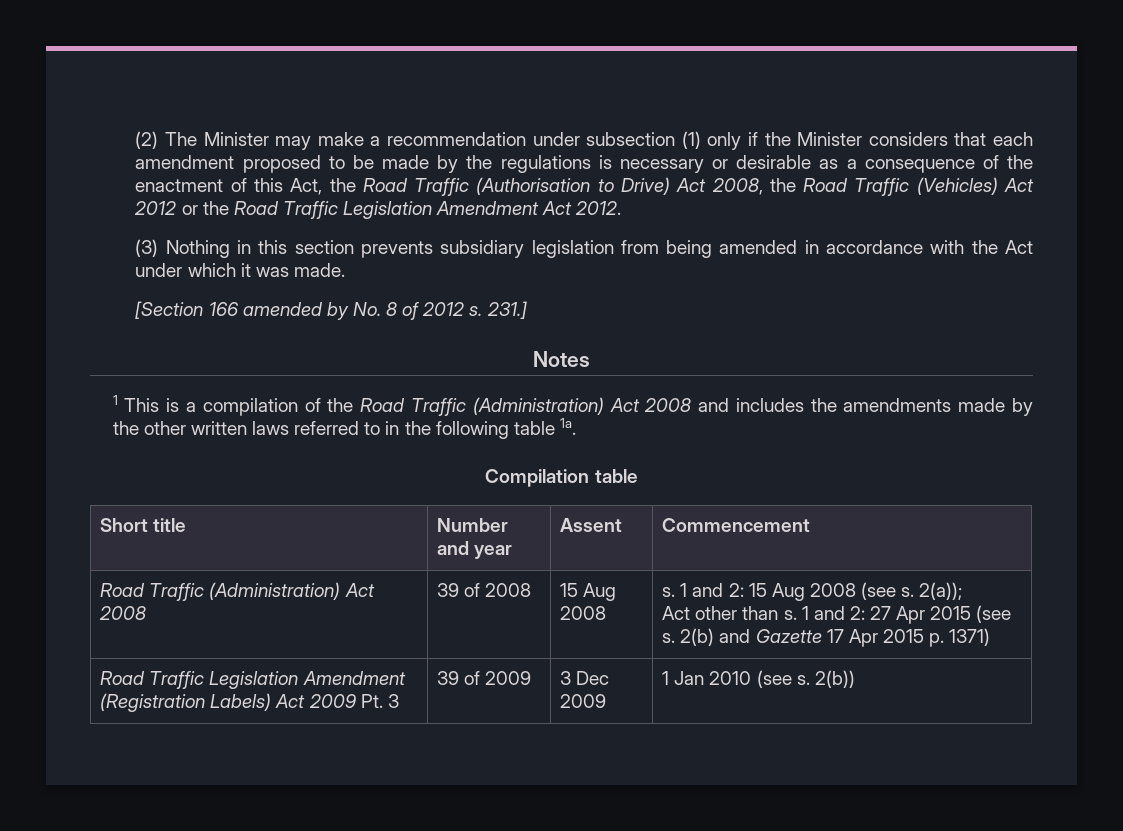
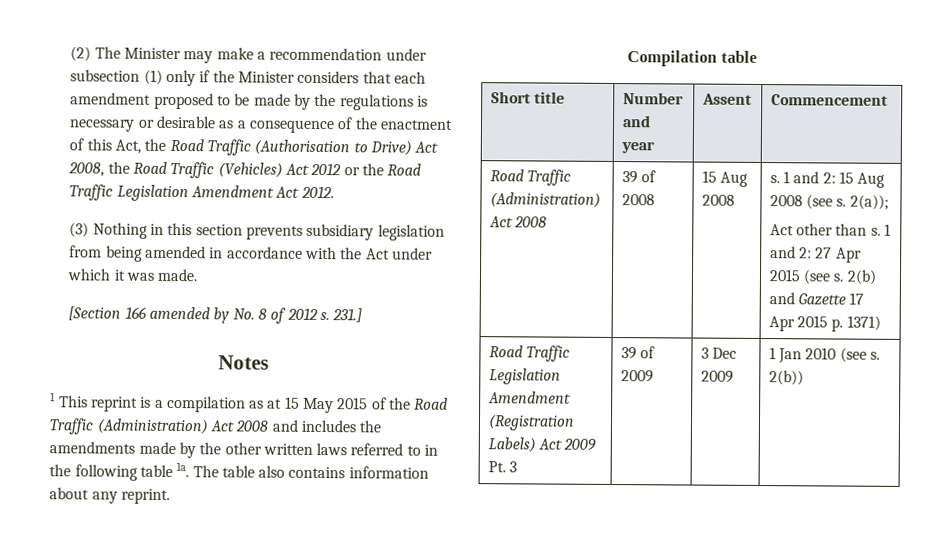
(160, 405) none -> [90,396,138,412] reprint
(298, 407) none -> [249,396,369,414] as at 15 May 2015
(577, 426) none -> [192,465,429,479] [49,487,170,504] The table also contains information about any reprint.

